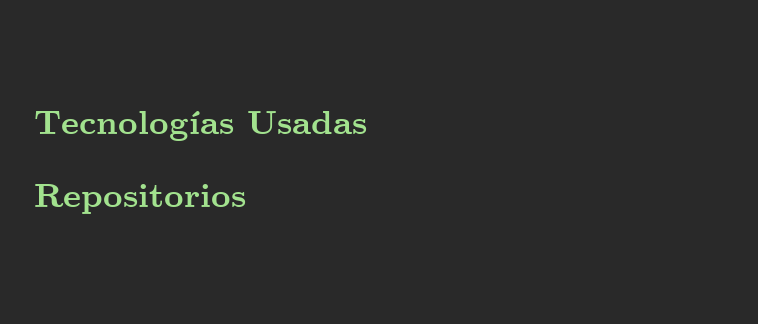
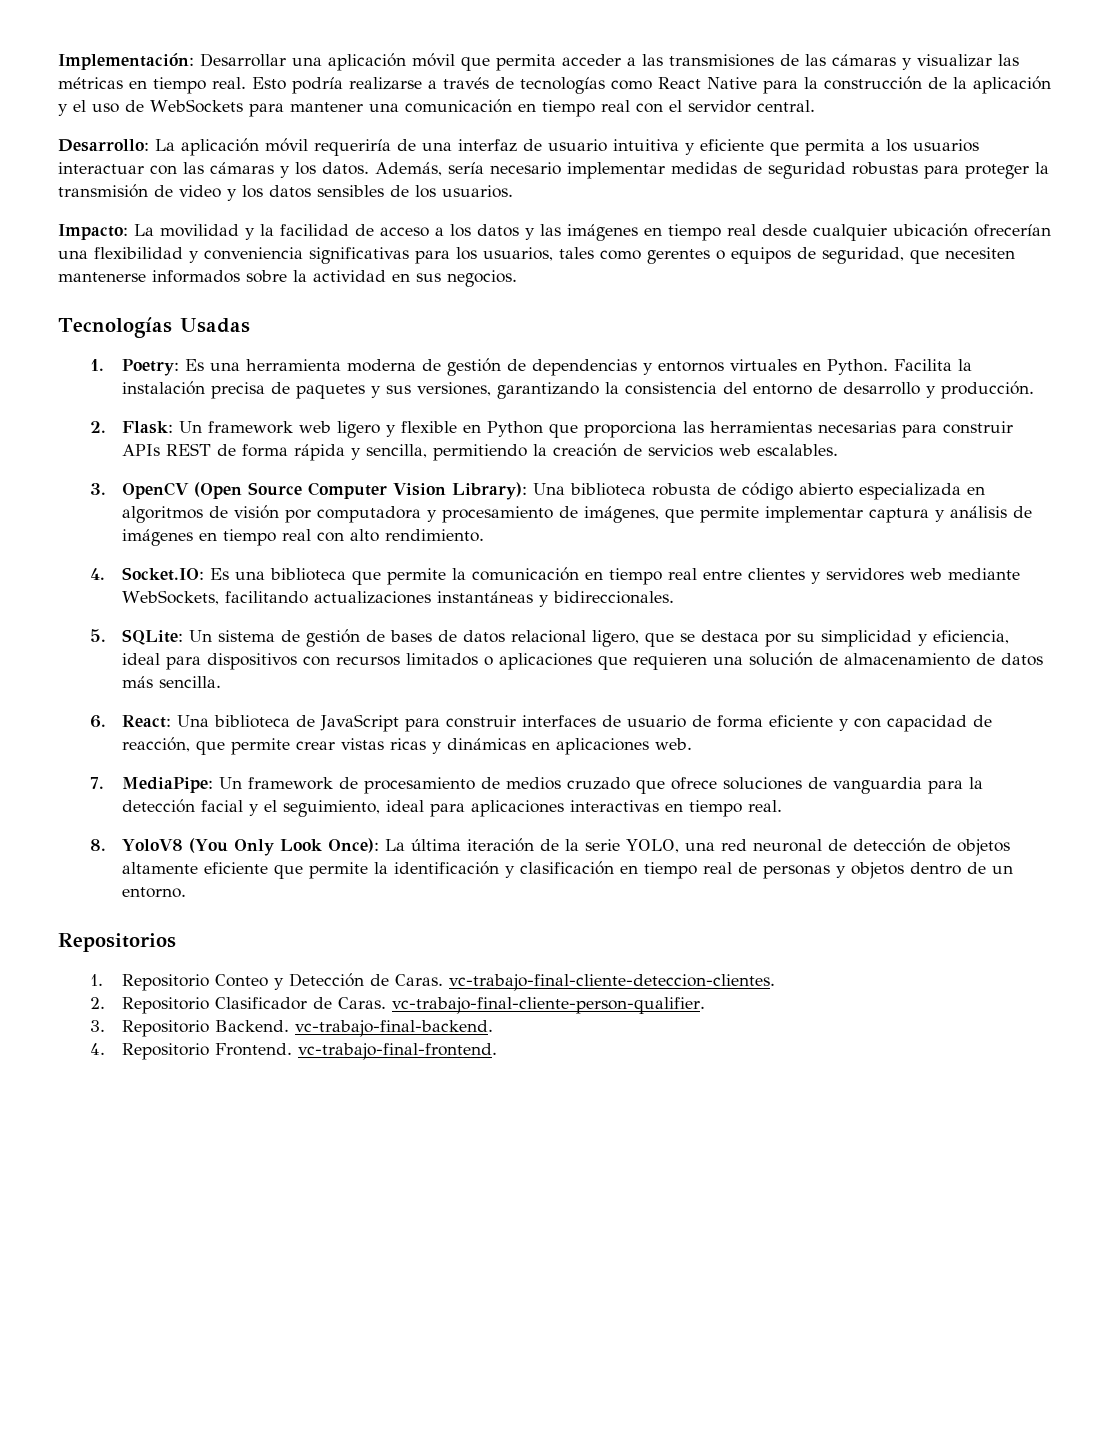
[34,111,367,141] [34,184,246,214] Tecnologías Usadas // Repositorios -> [58,53,1019,71] [58,76,1051,94] [58,99,815,117] [58,138,979,156] [58,162,1049,179] [58,184,513,201] [58,223,1051,241] [58,247,1015,264] [58,270,517,287] [58,317,250,338] [90,358,973,376] [122,381,1035,399] [90,421,1014,438] [122,443,839,461] [90,482,986,500] [122,505,1033,523] [122,529,485,546] [90,567,1021,585] [122,590,675,607] [90,629,1010,647] [122,652,1044,670] [122,676,222,688] [90,714,993,732] [122,737,693,755] [90,777,984,794] [122,799,783,817] [90,838,1011,856] [122,861,1014,879] [122,887,187,898] [58,933,176,952] [90,973,776,991] [90,997,706,1014] [90,1020,494,1037] [90,1043,498,1060] Implementación: Desarrollar una aplicación móvil que permita acceder a las transmisiones de las cámaras y visualizar las métricas en tiempo real. Esto podría realizarse a través de tecnologías como React Native para la construcción de la aplicación y el uso de WebSockets para mantener una comunicación en tiempo real con el servidor central. // Desarrollo: La aplicación móvil requeriría de una interfaz de usuario intuitiva y eficiente que permita a los usuarios interactuar con las cámaras y los datos. Además, sería necesario implementar medidas de seguridad robustas para proteger la transmisión de video y los datos sensibles de los usuarios. // Impacto: La movilidad y la facilidad de acceso a los datos y las imágenes en tiempo real desde cualquier ubicación ofrecerían una flexibilidad y conveniencia significativas para los usuarios, tales como gerentes o equipos de seguridad, que necesiten mantenerse informados sobre la actividad en sus negocios. // Tecnologías Usadas // 1. Poetry: Es una herramienta moderna de gestión de dependencias y entornos virtuales en Python. Facilita la instalación precisa de paquetes y sus versiones, garantizando la consistencia del entorno de desarrollo y producción. // 2. Flask: Un framework web ligero y flexible en Python que proporciona las herramientas necesarias para construir APIs REST de forma rápida y sencilla, permitiendo la creación de servicios web escalables. // 3. OpenCV (Open Source Computer Vision Library): Una biblioteca robusta de código abierto especializada en algoritmos de visión por computadora y procesamiento de imágenes, que permite implementar captura y análisis de imágenes en tiempo real con alto rendimiento. // 4. Socket.IO: Es una biblioteca que permite la comunicación en tiempo real entre clientes y servidores web mediante WebSockets, facilitando actualizaciones instantáneas y bidireccionales. // 5. SQLite: Un sistema de gestión de bases de datos relacional ligero, que se destaca por su simplicidad y eficiencia, ideal para dispositivos con recursos limitados o aplicaciones que requieren una solución de almacenamiento de datos más sencilla. // 6. React: Una biblioteca de JavaScript para construir interfaces de usuario de forma eficiente y con capacidad de reacción, que permite crear vistas ricas y dinámicas en aplicaciones web. // 7. MediaPipe: Un framework de procesamiento de medios cruzado que ofrece soluciones de vanguardia para la detección facial y el seguimiento, ideal para aplicaciones interactivas en tiempo real. // 8. YoloV8 (You Only Look Once): La última iteración de la serie YOLO, una red neuronal de detección de objetos altamente eficiente que permite la identificación y clasificación en tiempo real de personas y objetos dentro de un entorno. // Repositorios // 1. Repositorio Conteo y Detección de Caras. vc-trabajo-final-cliente-deteccion-clientes. // 2. Repositorio Clasificador de Caras. vc-trabajo-final-cliente-person-qualifier. // 3. Repositorio Backend. vc-trabajo-final-backend. // 4. Repositorio Frontend. vc-trabajo-final-frontend.

